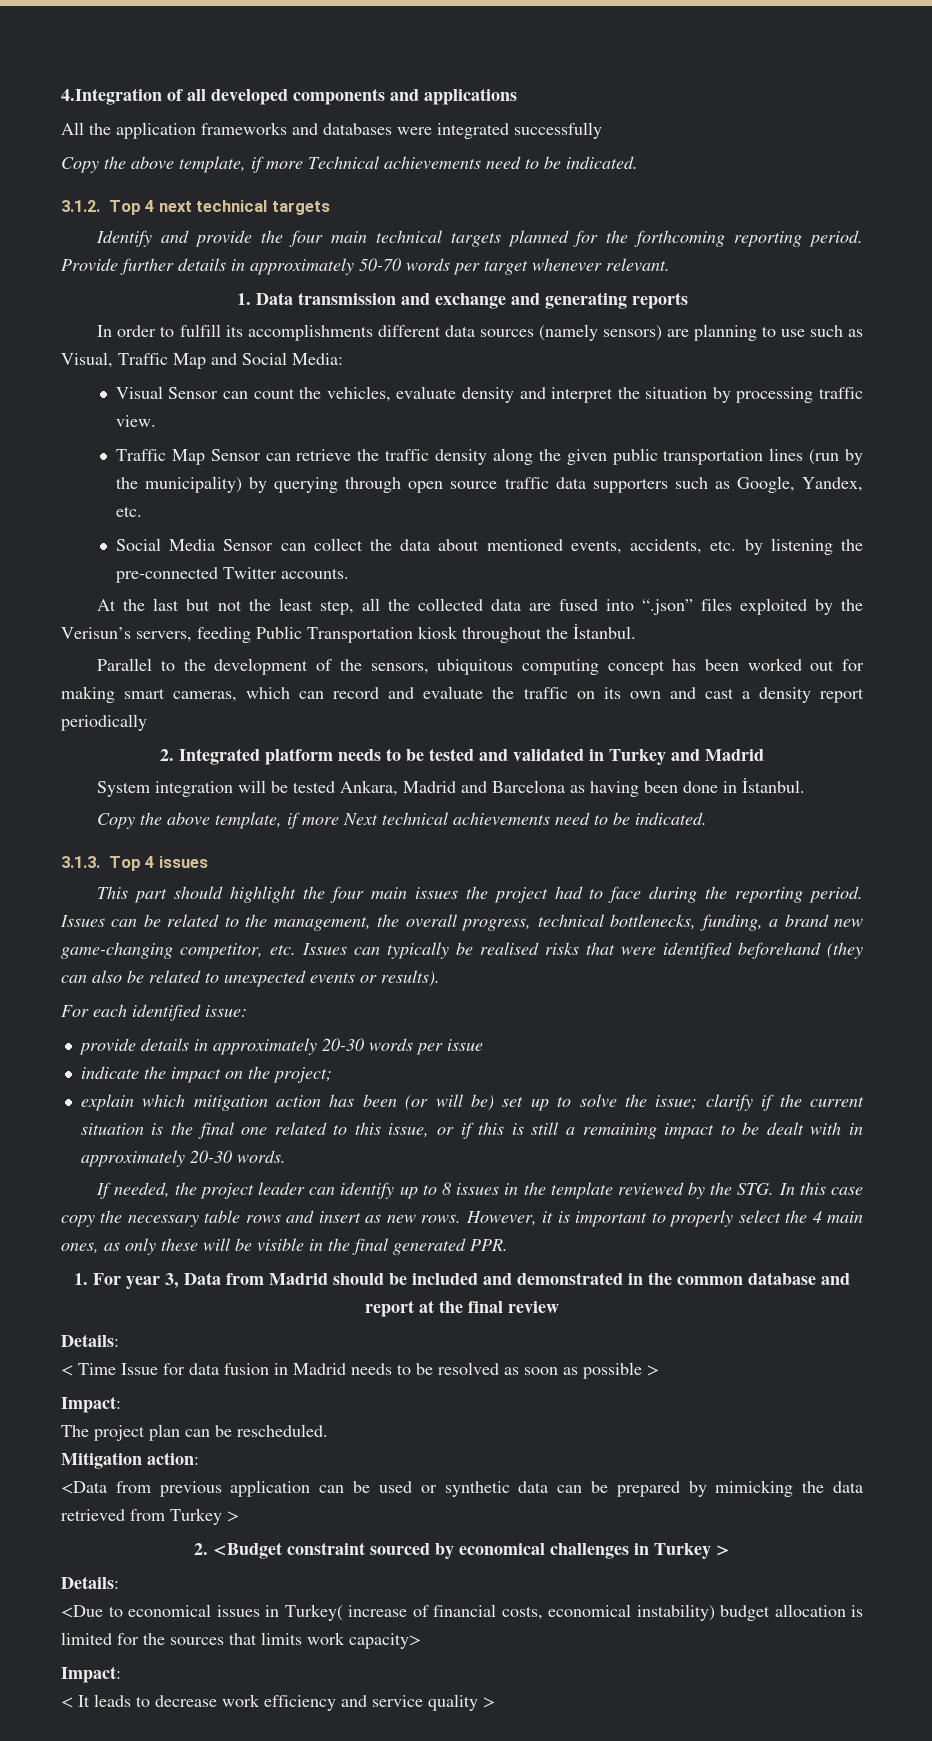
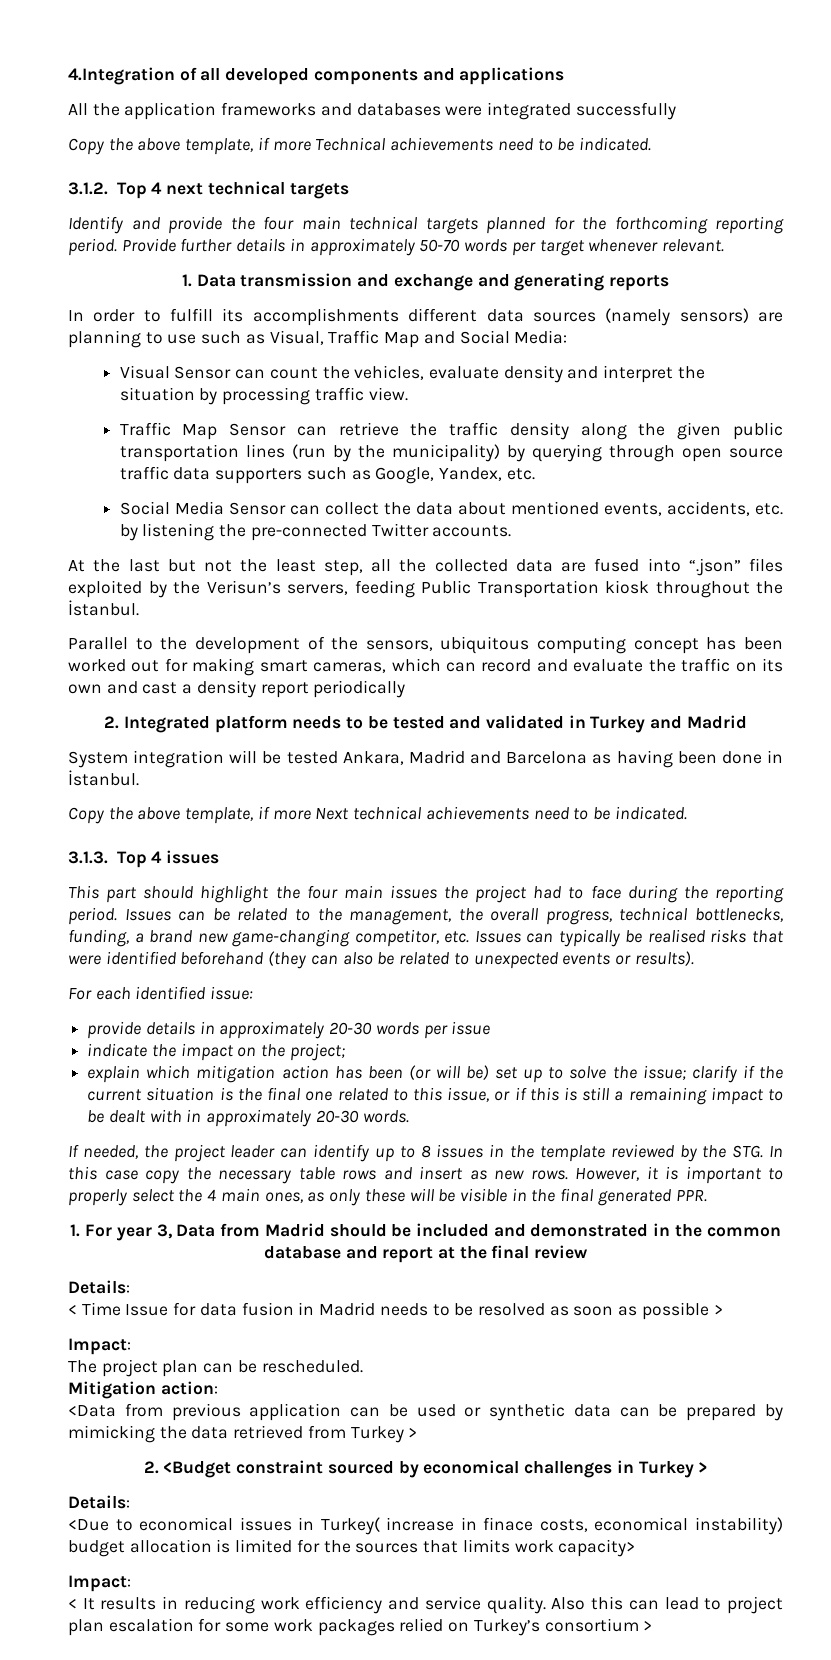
[412,1604,496,1617] of financial -> [460,1517,534,1531] in finace
[94,1694,217,1707] leads to decrease -> [100,1596,255,1614] results in reducing
[428,1694,478,1711] quality -> [486,1596,784,1614] [68,1618,639,1636] quality. Also this can lead to project plan escalation for some work packages relied on Turkey’s consortium

